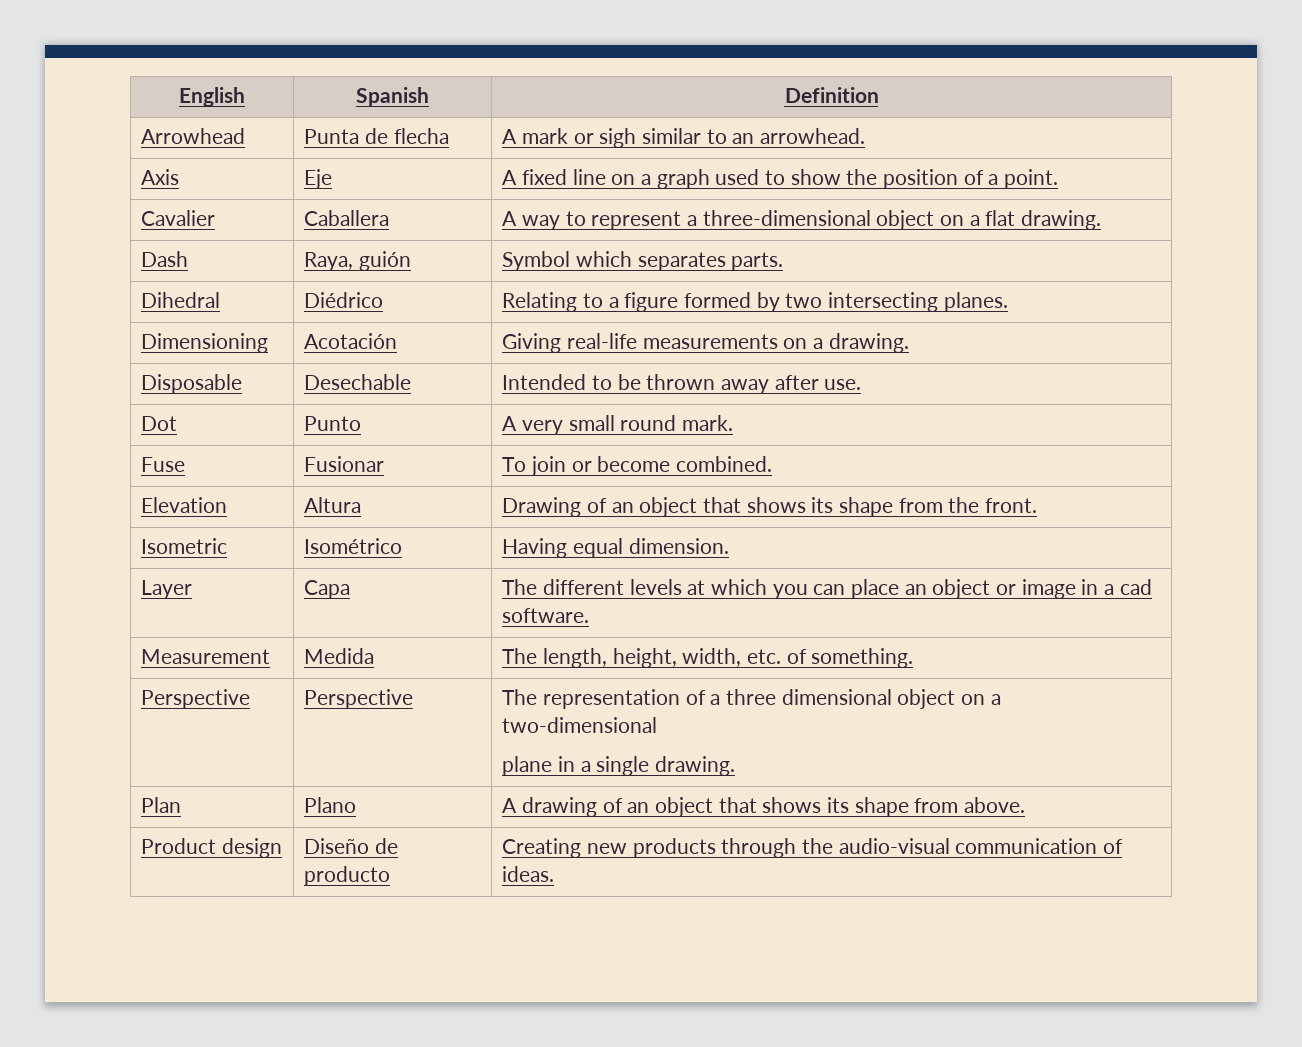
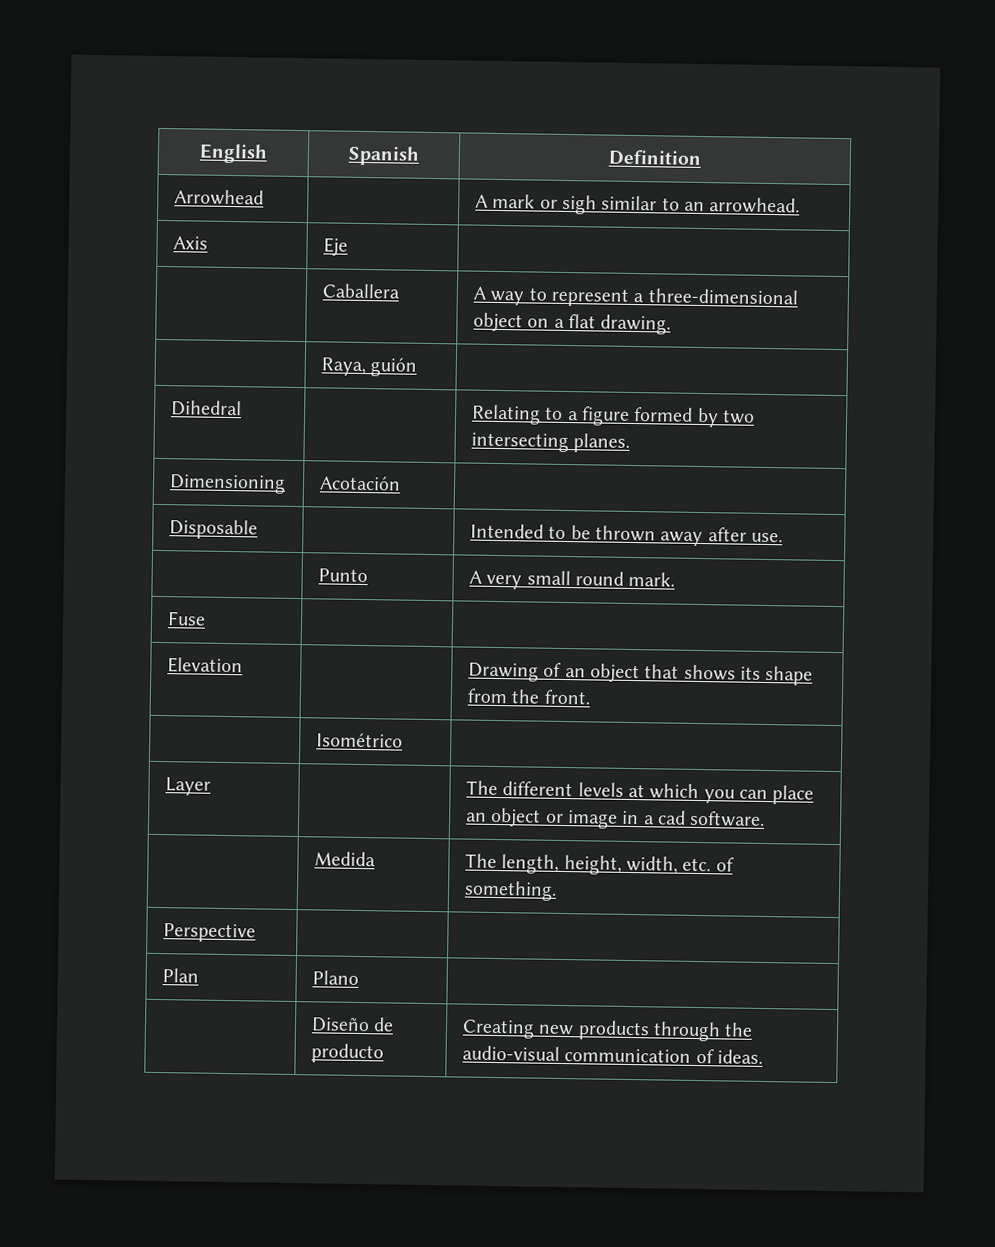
[304,128,449,144] Punta de flecha -> (265, 197) none
[502,169,1059,189] [141,210,216,226] A fixed line on a graph used to show the position of a point. // Cavalier -> (349, 247) //
[141,251,189,267] Dash -> (672, 324) none
[502,251,784,271] Symbol which separates parts. -> (418, 367) none
[304,292,384,308] Diédrico -> (243, 408) none
[502,333,909,353] Giving real-life measurements on a drawing. -> (402, 483) none
[304,374,412,390] Desechable -> (259, 529) none
[141,416,178,431] Dot -> (783, 537) none
[304,456,385,472] [502,456,773,476] Fusionar | To join or become combined. -> (207, 618) |
[304,497,362,513] Altura -> (244, 665) none
[141,538,228,554] Isometric -> (591, 697) none
[502,538,729,558] Having equal dimension. -> (404, 740) none
[304,580,351,599] Capa -> (212, 786) none
[141,649,271,664] Measurement -> (766, 818) none
[304,689,414,709] [502,689,1001,709] [502,717,658,733] [502,756,736,776] [141,797,182,813] [304,797,357,813] [502,797,1026,817] [141,838,283,858] Perspective | The representation of a three dimensional object on a two-dimensional // plane in a single drawing. // Plan | Plano | A drawing of an object that shows its shape from above. // Product design -> [162,968,200,983] [312,970,360,985] | // Plan | Plano | //

